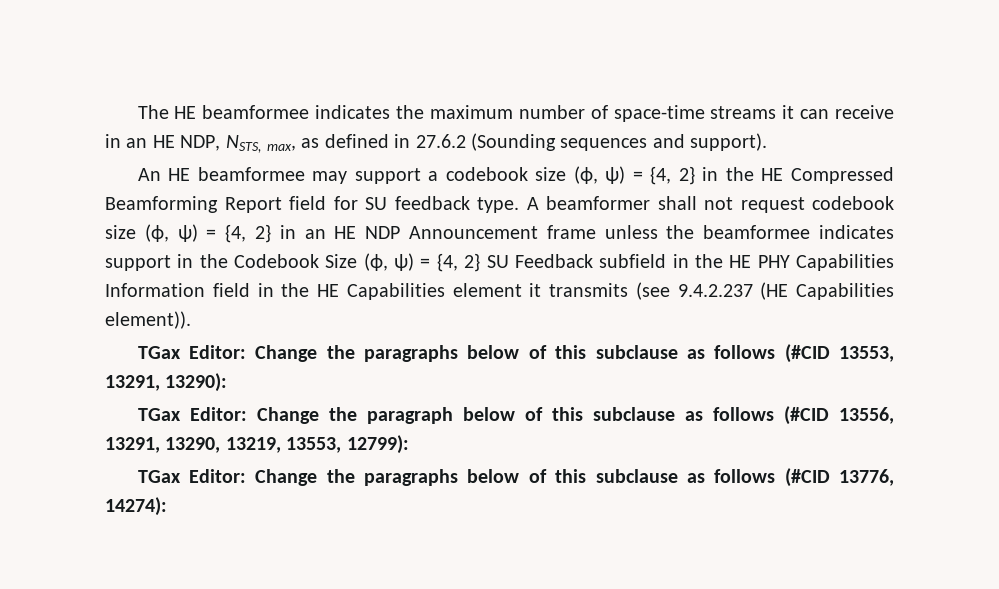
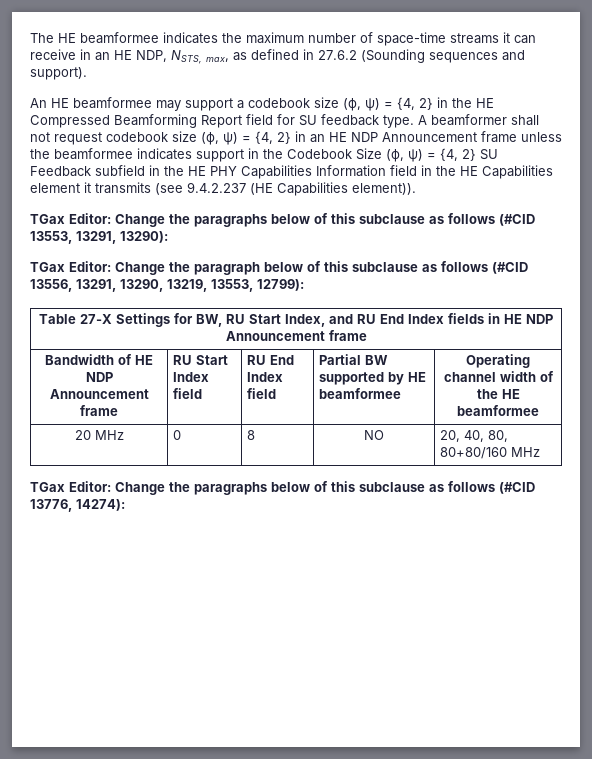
(409, 444) none -> [39,313,553,327] [225,330,367,341] [45,354,153,365] [85,372,113,382] [49,389,149,399] [80,405,118,416] [173,355,229,365] [173,372,210,382] [173,388,203,399] [247,355,295,365] [247,372,284,382] [247,388,277,399] [319,354,389,365] [319,372,427,385] [319,388,402,399] [466,354,530,368] [443,371,554,382] [476,389,520,399] [457,405,539,416] [74,430,124,440] [173,430,182,440] [247,430,256,440] [364,430,384,440] [440,430,509,442] [440,447,541,459] // Table 27-X Settings for BW, RU Start Index, and RU End Index fields in HE NDP Announcement frame // Bandwidth of HE NDP Announcement frame | RU Start Index field | RU End Index field | Partial BW supported by HE beamformee | Operating channel width of the HE beamformee // 20 MHz | 0 | 8 | NO | 20, 40, 80, 80+80/160 MHz

